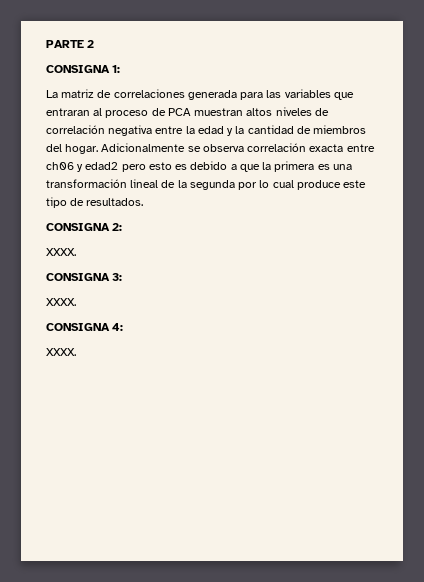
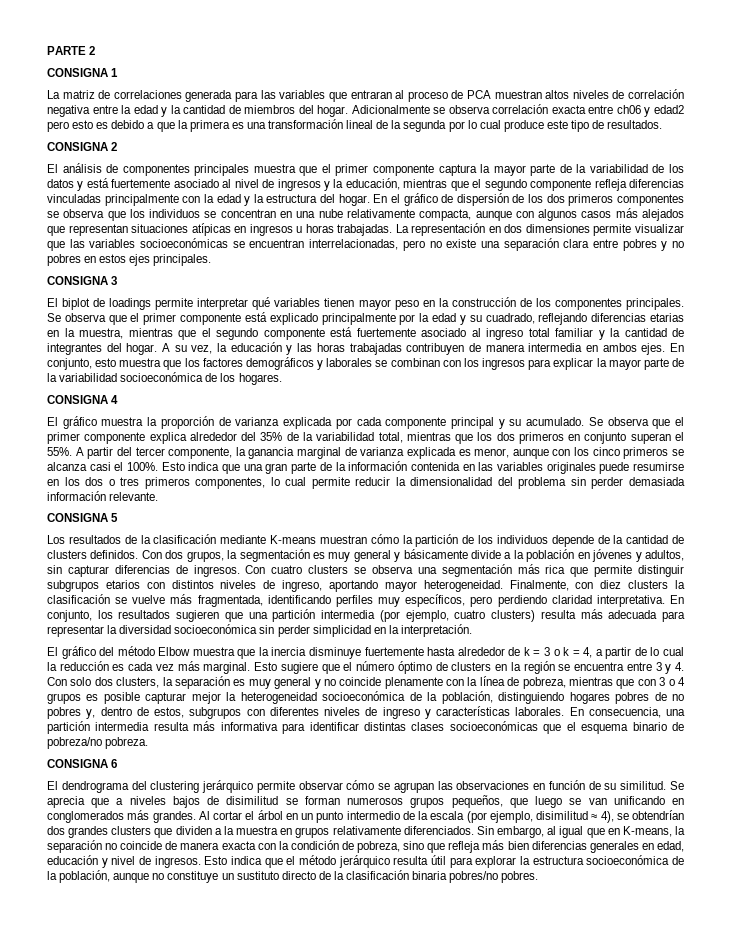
[112,65,121,73] 1: -> [111,68,119,77] 1
[112,223,123,231] [46,248,76,256] [46,273,123,281] [46,298,76,306] [46,323,124,331] [46,348,76,356] 2: // XXXX. // CONSIGNA 3: // XXXX. // CONSIGNA 4: // XXXX. -> [111,142,118,151] [47,163,684,176] [47,178,685,191] [47,193,685,206] [47,208,684,221] [47,223,684,236] [47,238,684,251] [47,254,212,266] [47,276,118,285] [47,297,684,310] [47,312,684,325] [47,327,684,340] [47,342,685,355] [47,357,684,370] [47,372,282,385] [47,395,119,404] [47,416,684,429] [47,432,685,444] [47,447,685,459] [47,461,684,474] [47,477,685,489] [47,491,159,501] [47,513,119,522] [47,534,684,547] [47,549,685,562] [47,564,684,577] [47,580,685,592] [47,594,684,607] [47,609,686,622] [47,624,472,637] [47,646,684,659] [47,661,685,674] [47,676,685,689] [47,691,684,704] [47,706,685,719] [47,721,685,734] [47,737,149,749] [47,759,118,768] [47,780,684,793] [47,795,684,808] [47,810,684,823] [47,826,685,838] [47,840,684,853] [47,855,684,868] [47,870,539,883] 2 // El análisis de componentes principales muestra que el primer componente captura la mayor parte de la variabilidad de los datos y está fuertemente asociado al nivel de ingresos y la educación, mientras que el segundo componente refleja diferencias vinculadas principalmente con la edad y la estructura del hogar. En el gráfico de dispersión de los dos primeros componentes se observa que los individuos se concentran en una nube relativamente compacta, aunque con algunos casos más alejados que representan situaciones atípicas en ingresos u horas trabajadas. La representación en dos dimensiones permite visualizar que las variables socioeconómicas se encuentran interrelacionadas, pero no existe una separación clara entre pobres y no pobres en estos ejes principales. // CONSIGNA 3 // El biplot de loadings permite interpretar qué variables tienen mayor peso en la construcción de los componentes principales. Se observa que el primer componente está explicado principalmente por la edad y su cuadrado, reflejando diferencias etarias en la muestra, mientras que el segundo componente está fuertemente asociado al ingreso total familiar y la cantidad de integrantes del hogar. A su vez, la educación y las horas trabajadas contribuyen de manera intermedia en ambos ejes. En conjunto, esto muestra que los factores demográficos y laborales se combinan con los ingresos para explicar la mayor parte de la variabilidad socioeconómica de los hogares. // CONSIGNA 4 // El gráfico muestra la proporción de varianza explicada por cada componente principal y su acumulado. Se observa que el primer componente explica alrededor del 35% de la variabilidad total, mientras que los dos primeros en conjunto superan el 55%. A partir del tercer componente, la ganancia marginal de varianza explicada es menor, aunque con los cinco primeros se alcanza casi el 100%. Esto indica que una gran parte de la información contenida en las variables originales puede resumirse en los dos o tres primeros componentes, lo cual permite reducir la dimensionalidad del problema sin perder demasiada información relevante. // CONSIGNA 5 // Los resultados de la clasificación mediante K-means muestran cómo la partición de los individuos depende de la cantidad de clusters definidos. Con dos grupos, la segmentación es muy general y básicamente divide a la población en jóvenes y adultos, sin capturar diferencias de ingresos. Con cuatro clusters se observa una segmentación más rica que permite distinguir subgrupos etarios con distintos niveles de ingreso, aportando mayor heterogeneidad. Finalmente, con diez clusters la clasificación se vuelve más fragmentada, identificando perfiles muy específicos, pero perdiendo claridad interpretativa. En conjunto, los resultados sugieren que una partición intermedia (por ejemplo, cuatro clusters) resulta más adecuada para representar la diversidad socioeconómica sin perder simplicidad en la interpretación. // El gráfico del método Elbow muestra que la inercia disminuye fuertemente hasta alrededor de k = 3 o k = 4, a partir de lo cual la reducción es cada vez más marginal. Esto sugiere que el número óptimo de clusters en la región se encuentra entre 3 y 4. Con solo dos clusters, la separación es muy general y no coincide plenamente con la línea de pobreza, mientras que con 3 o 4 grupos es posible capturar mejor la heterogeneidad socioeconómica de la población, distinguiendo hogares pobres de no pobres y, dentro de estos, subgrupos con diferentes niveles de ingreso y características laborales. En consecuencia, una partición intermedia resulta más informativa para identificar distintas clases socioeconómicas que el esquema binario de pobreza/no pobreza. // CONSIGNA 6 // El dendrograma del clustering jerárquico permite observar cómo se agrupan las observaciones en función de su similitud. Se aprecia que a niveles bajos de disimilitud se forman numerosos grupos pequeños, que luego se van unificando en conglomerados más grandes. Al cortar el árbol en un punto intermedio de la escala (por ejemplo, disimilitud ≈ 4), se obtendrían dos grandes clusters que dividen a la muestra en grupos relativamente diferenciados. Sin embargo, al igual que en K-means, la separación no coincide de manera exacta con la condición de pobreza, sino que refleja más bien diferencias generales en edad, educación y nivel de ingresos. Esto indica que el método jerárquico resulta útil para explorar la estructura socioeconómica de la población, aunque no constituye un sustituto directo de la clasificación binaria pobres/no pobres.

